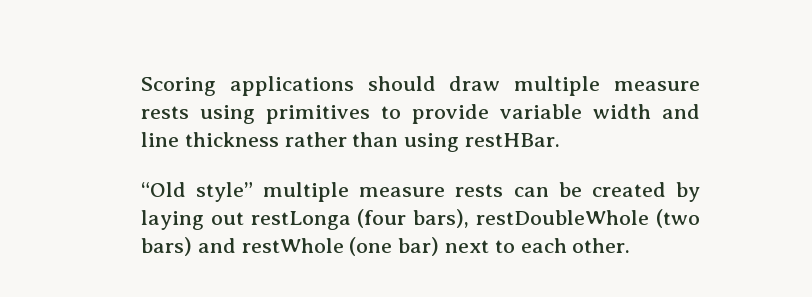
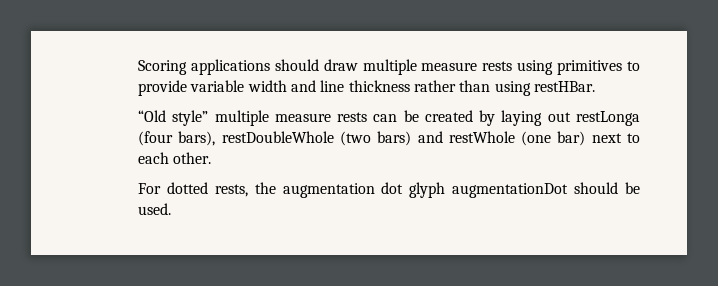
(631, 245) none -> [138,182,641,198] [138,203,172,215] // For dotted rests, the augmentation dot glyph augmentationDot should be used.

